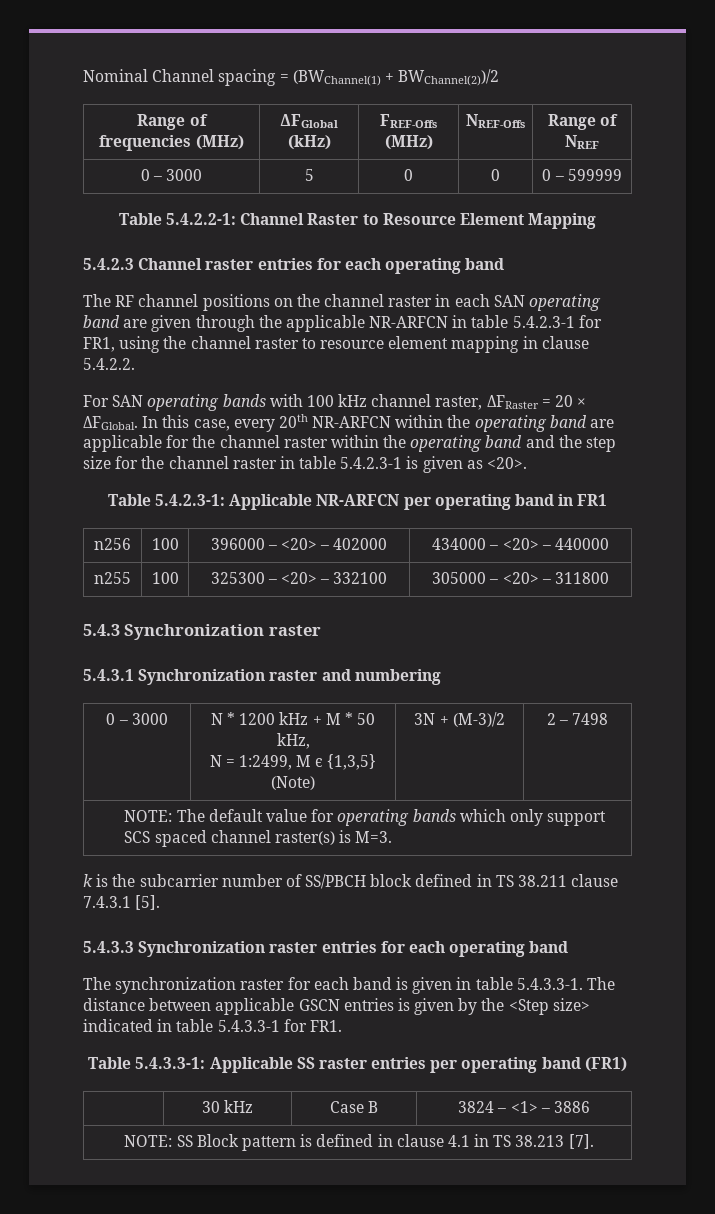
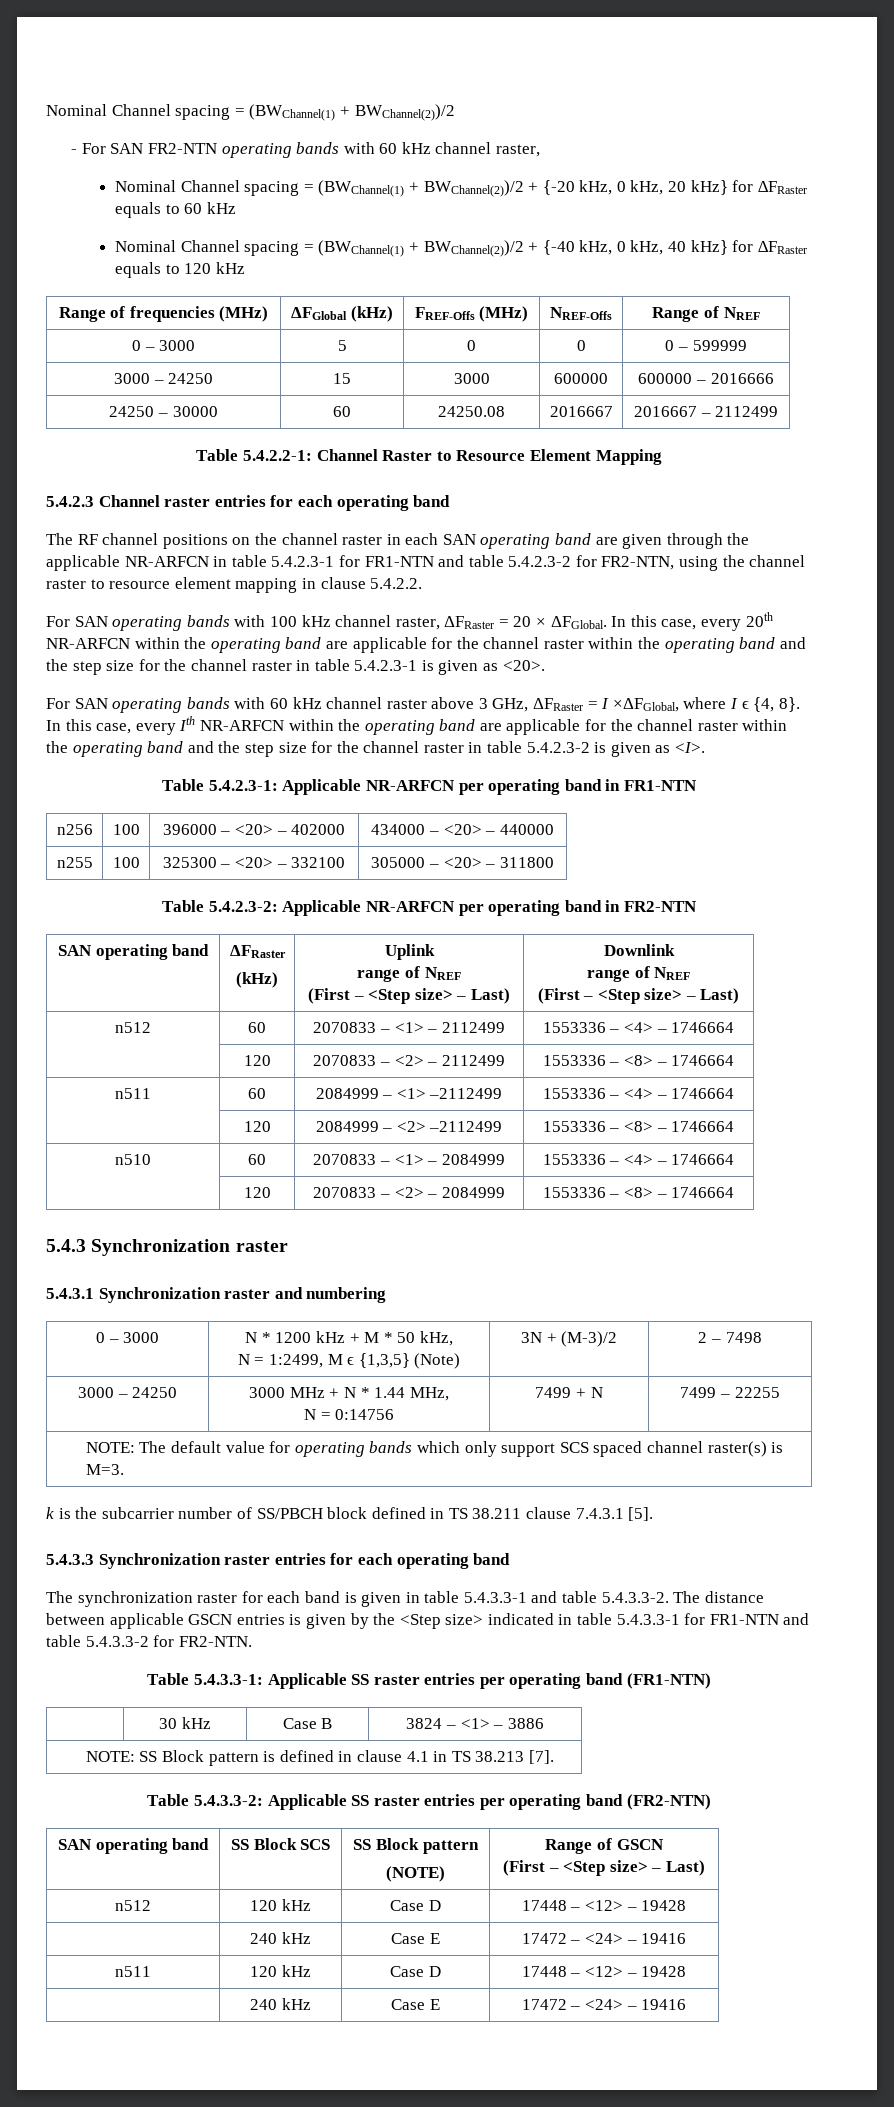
[83,69,500,86] Nominal Channel spacing = (BWChannel(1) + BWChannel(2))/2 -> [46,104,455,121] [71,142,541,158] [114,180,807,197] [114,202,236,218] [114,240,807,257] [114,262,245,278] Nominal Channel spacing = (BWChannel(1) + BWChannel(2))/2 // - For SAN FR2-NTN operating bands with 60 kHz channel raster, // Nominal Channel spacing = (BWChannel(1) + BWChannel(2))/2 + {-20 kHz, 0 kHz, 20 kHz} for ∆FRaster equals to 60 kHz // Nominal Channel spacing = (BWChannel(1) + BWChannel(2))/2 + {-40 kHz, 0 kHz, 40 kHz} for ∆FRaster equals to 120 kHz
(622, 175) none -> [113,373,214,384] [333,373,351,384] [453,373,490,384] [554,373,608,384] [638,373,774,384] [109,406,218,417] [333,406,351,417] [438,406,505,417] [549,406,613,417] [633,406,779,417] // 3000 – 24250 | 15 | 3000 | 600000 | 600000 – 2016666 // 24250 – 30000 | 60 | 24250.08 | 2016667 | 2016667 – 2112499
[83,337,115,352] FR1, -> [364,555,675,570] FR1-NTN and table 5.4.2.3-2 for FR2-NTN,
(528, 463) none -> [46,697,800,713] [46,716,788,735] [46,741,706,757] // For SAN operating bands with 60 kHz channel raster above 3 GHz, ΔFRaster = I ×ΔFGlobal, where I ϵ {4, 8}. In this case, every Ith NR-ARFCN within the operating band are applicable for the channel raster within the operating band and the step size for the channel raster in table 5.4.2.3-2 is given as <I>.
[577,494,608,506] FR1 -> [623,780,697,791] FR1-NTN
(609, 578) none -> [162,900,697,916] [57,944,210,960] [229,945,286,958] [236,972,278,988] [384,944,435,960] [357,966,461,982] [308,988,510,1004] [603,944,675,956] [586,966,691,982] [537,988,740,1004] [115,1022,151,1033] [248,1022,266,1033] [313,1022,505,1033] [542,1022,735,1033] [243,1055,271,1066] [313,1055,505,1066] [542,1055,735,1066] [115,1088,151,1099] [248,1088,266,1099] [315,1088,503,1099] [542,1088,735,1099] [243,1121,271,1132] [315,1121,503,1132] [542,1121,735,1132] [115,1154,151,1165] [248,1154,266,1165] [313,1154,505,1165] [542,1154,735,1165] [243,1187,271,1198] [313,1187,505,1198] [542,1187,735,1198] // Table 5.4.2.3-2: Applicable NR-ARFCN per operating band in FR2-NTN // SAN operating band | ΔFRaster // (kHz) | Uplink // range of NREF // (First – <Step size> – Last) | Downlink // range of NREF // (First – <Step size> – Last) // n512 | 60 | 2070833 – <1> – 2112499 | 1553336 – <4> – 1746664 // | 120 | 2070833 – <2> – 2112499 | 1553336 – <8> – 1746664 // n511 | 60 | 2084999 – <1> –2112499 | 1553336 – <4> – 1746664 // | 120 | 2084999 – <2> –2112499 | 1553336 – <8> – 1746664 // n510 | 60 | 2070833 – <1> – 2084999 | 1553336 – <4> – 1746664 // | 120 | 2070833 – <2> – 2084999 | 1553336 – <8> – 1746664
(609, 719) none -> [77,1387,178,1398] [249,1387,449,1401] [303,1409,395,1420] [535,1387,603,1398] [680,1387,780,1398] // 3000 – 24250 | 3000 MHz + N * 1.44 MHz, // N = 0:14756 | 7499 + N | 7499 – 22255
[516,978,583,990] 5.4.3.3-1. -> [463,1591,669,1603] 5.4.3.3-1 and table 5.4.3.3-2.
[309,1020,342,1032] FR1. -> [709,1613,810,1625] [46,1635,252,1647] FR1-NTN and table 5.4.3.3-2 for FR2-NTN.
[584,1057,627,1072] (FR1) -> [626,1673,711,1689] (FR1-NTN)
(594, 1141) none -> [147,1794,711,1810] [57,1838,210,1854] [230,1838,331,1850] [353,1838,479,1854] [386,1866,445,1882] [545,1838,664,1854] [503,1860,705,1876] [115,1900,151,1911] [250,1899,311,1911] [390,1900,441,1911] [521,1900,687,1911] [250,1932,311,1944] [391,1933,440,1944] [521,1933,687,1944] [115,1966,151,1977] [250,1965,311,1977] [390,1966,441,1977] [521,1966,687,1977] [250,1998,311,2010] [391,1999,440,2010] [521,1999,687,2010] // Table 5.4.3.3-2: Applicable SS raster entries per operating band (FR2-NTN) // SAN operating band | SS Block SCS | SS Block pattern // (NOTE) | Range of GSCN // (First – <Step size> – Last) // n512 | 120 kHz | Case D | 17448 – <12> – 19428 // | 240 kHz | Case E | 17472 – <24> – 19416 // n511 | 120 kHz | Case D | 17448 – <12> – 19428 // | 240 kHz | Case E | 17472 – <24> – 19416

